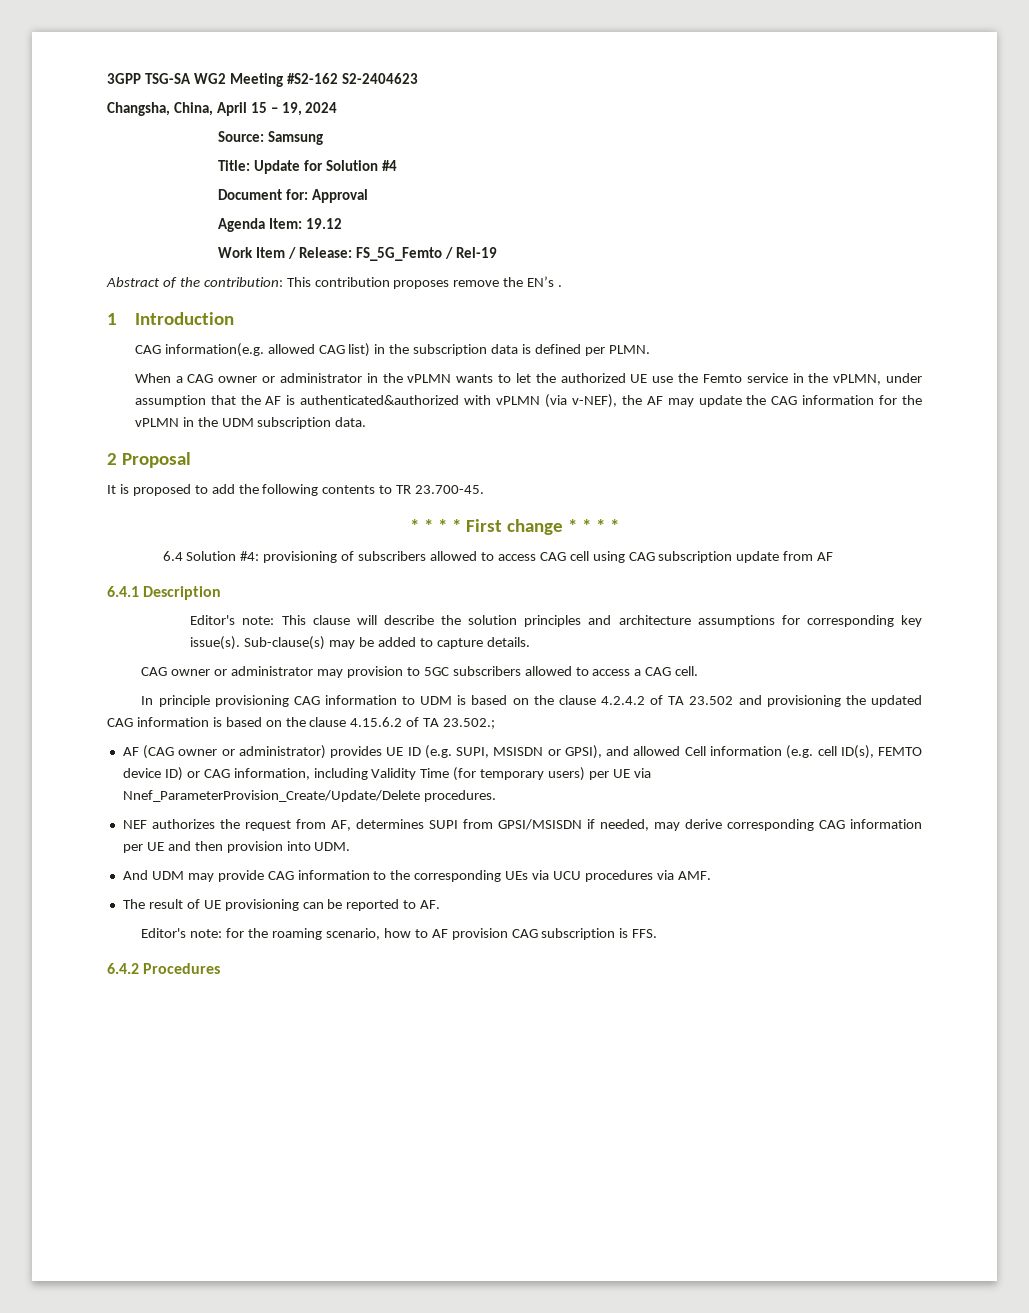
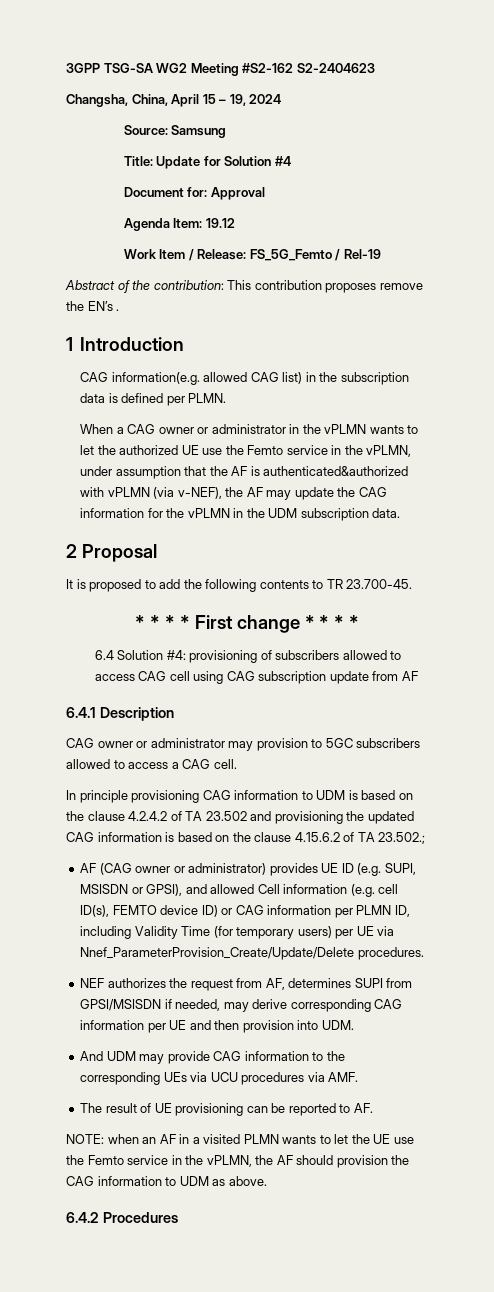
[190,615,922,627] [190,636,530,650] // Editor's note: This clause will describe the solution principles and architecture assumptions for corresponding key issue(s). Sub-clause(s) may be added to capture details. -> (174, 714) none
[233,768,310,780] information, -> [267,905,410,918] information per PLMN ID,
[141,928,658,940] Editor's note: for the roaming scenario, how to AF provision CAG subscription is FFS. -> [66,1134,414,1144] [66,1155,410,1168] [66,1176,267,1186] NOTE: when an AF in a visited PLMN wants to let the UE use the Femto service in the vPLMN, the AF should provision the CAG information to UDM as above.

